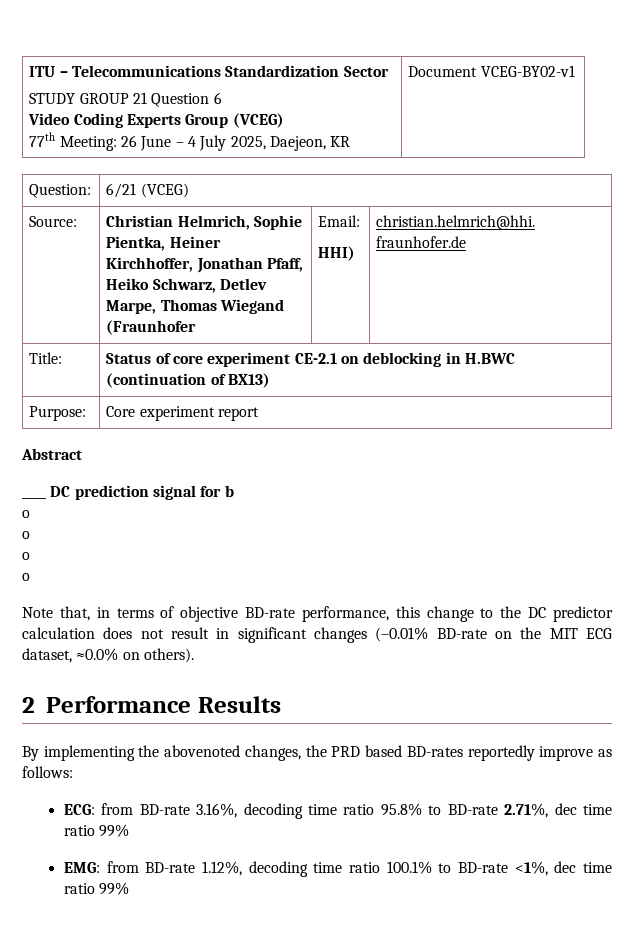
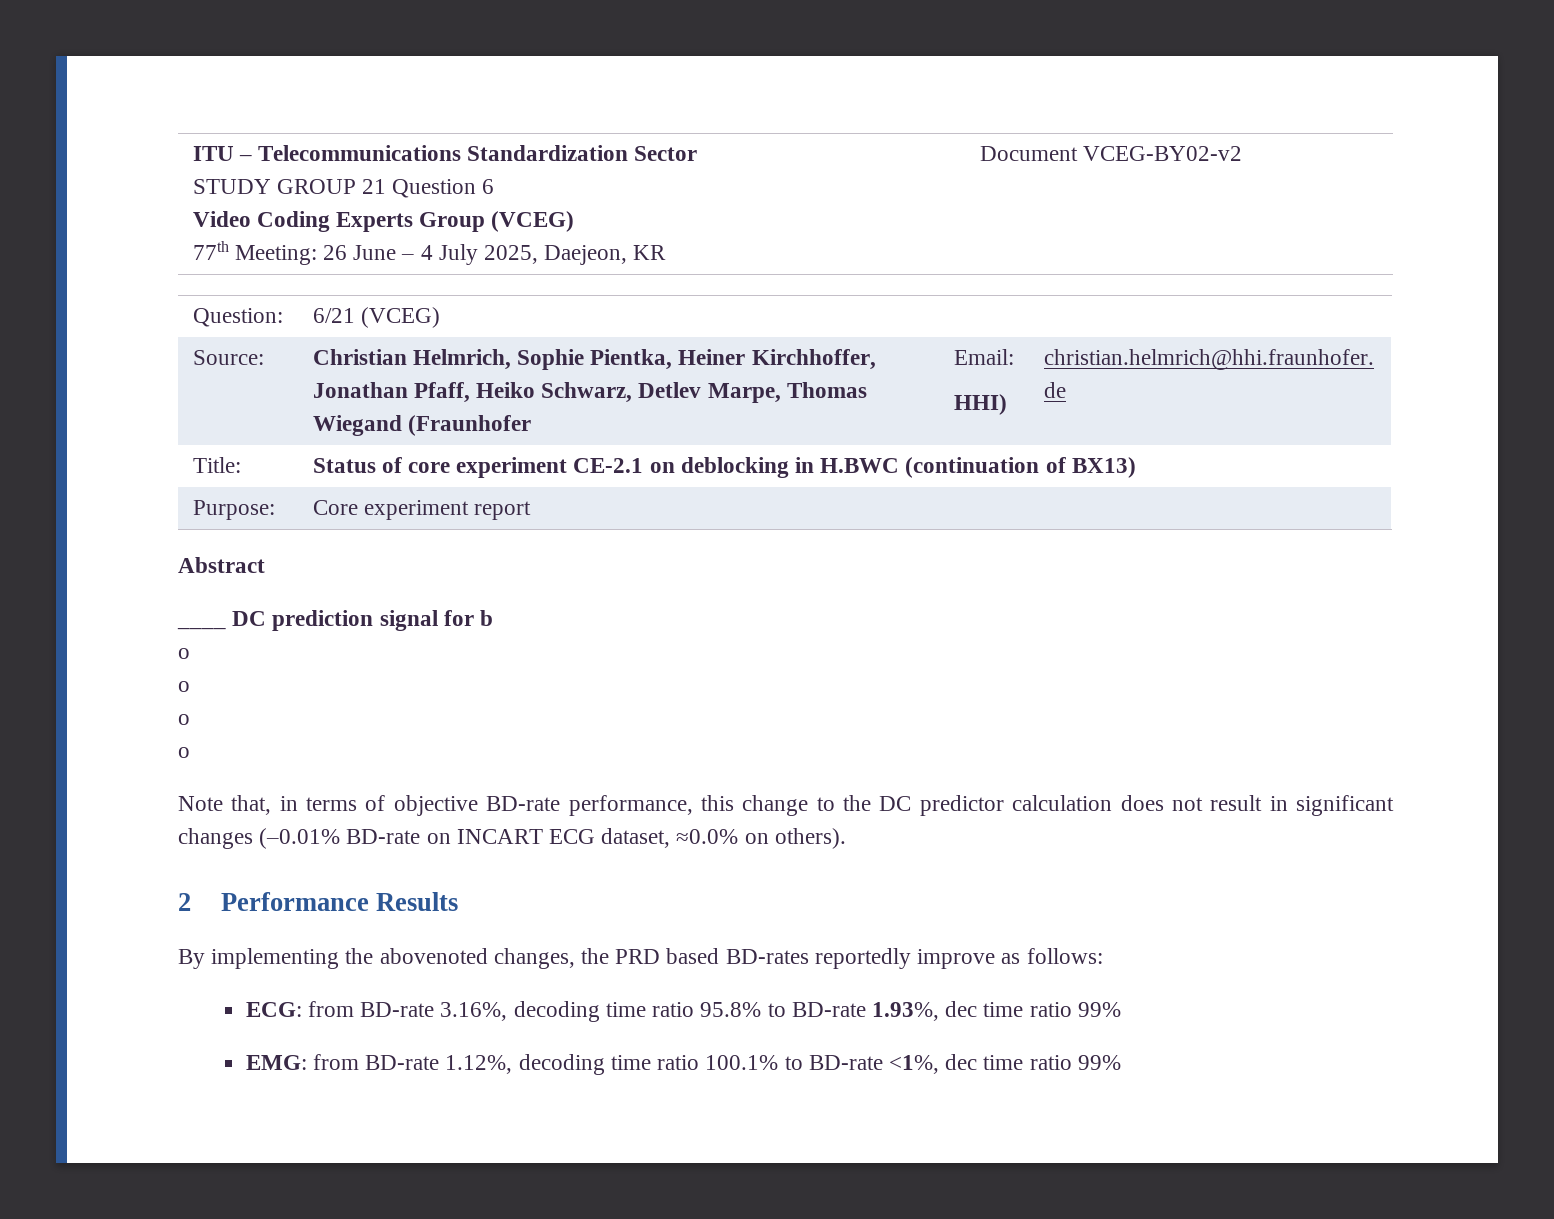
[480,65,575,77] VCEG-BY02-v1 -> [1082,146,1242,161] VCEG-BY02-v2
[520,627,578,639] the MIT -> [456,829,543,844] INCART
[504,803,549,818] 2.71%, -> [871,1002,939,1021] 1.93%,

